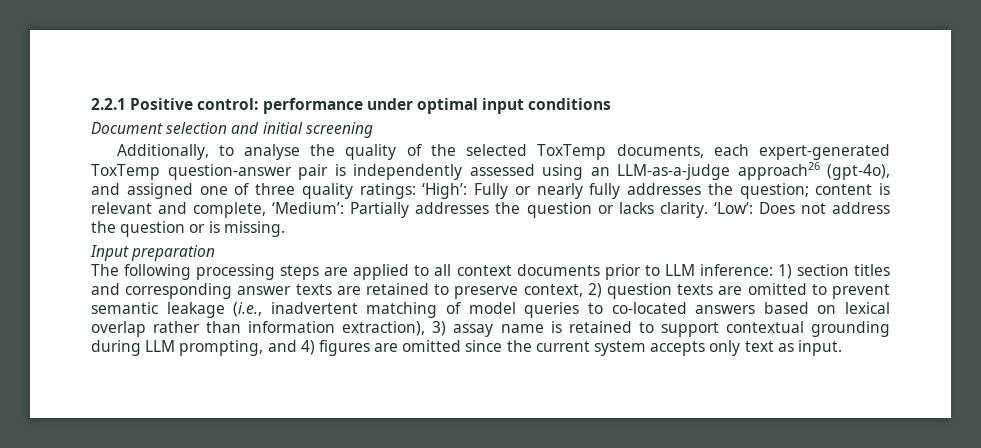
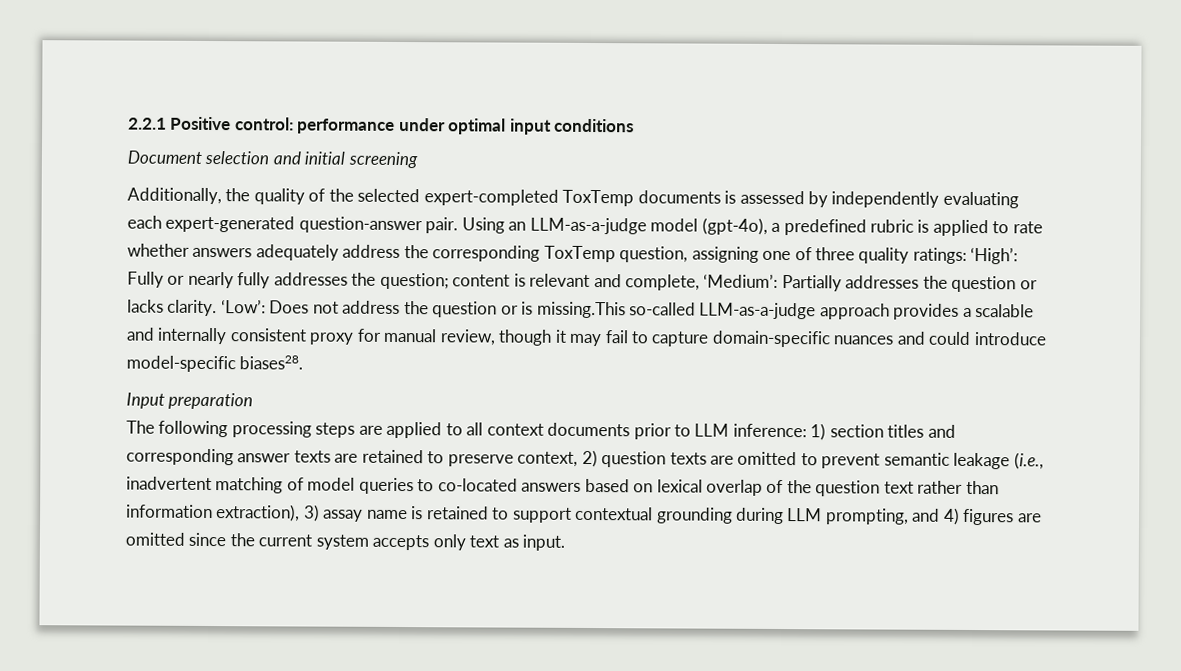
[218,144,300,160] to analyse -> (222, 196) none
[537,144,891,160] [91,162,890,180] [91,183,193,199] ToxTemp documents, each expert-generated ToxTemp question-answer pair is independently assessed using an LLM-as-a-judge approach26 (gpt-4o), and assigned -> [423,189,1019,209] [127,215,1043,237] [127,243,759,263] expert-completed ToxTemp documents is assessed by independently evaluating each expert-generated question-answer pair. Using an LLM-as-a-judge model (gpt-4o), a predefined rubric is applied to rate whether answers adequately address the corresponding ToxTemp question, assigning
[223,221,285,237] missing. -> [536,301,1035,320] [126,327,1047,348] [126,355,304,373] missing.This so-called LLM-as-a-judge approach provides a scalable and internally consistent proxy for manual review, though it may fail to capture domain-specific nuances and could introduce model-specific biases28.
(146, 329) none -> [766,479,914,497] of the question text

